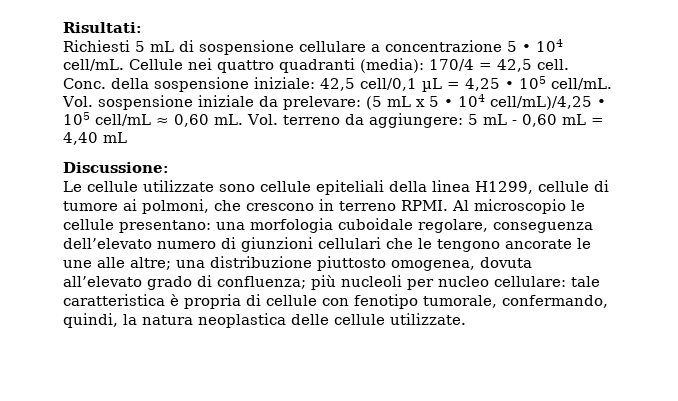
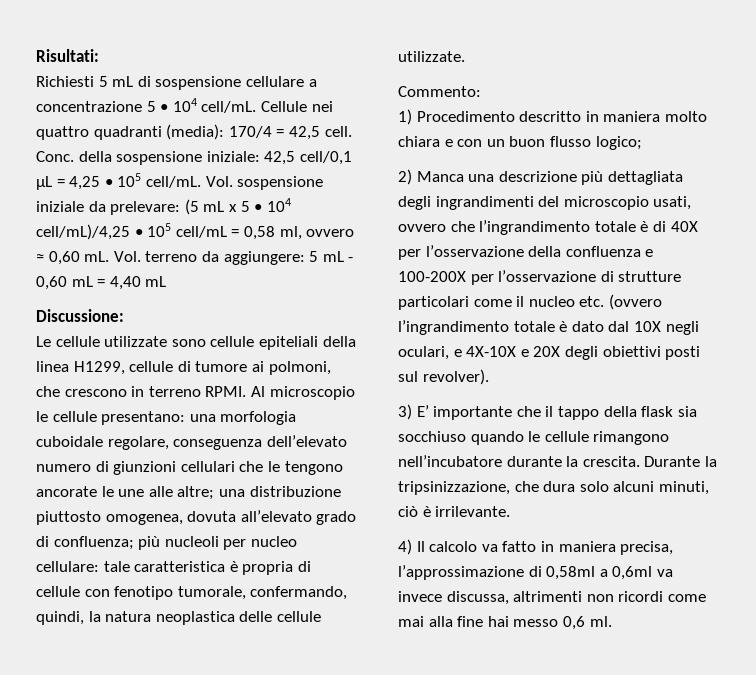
(151, 120) none -> [231,226,355,240] = 0,58 ml, ovvero
(466, 319) none -> [398,86,481,97] [398,109,707,125] [398,136,642,150] [398,169,683,185] [398,196,692,210] [398,220,698,235] [398,245,654,260] [398,270,682,285] [398,294,662,310] [398,320,699,335] [398,346,701,360] [398,369,489,385] [398,404,697,420] [398,431,670,445] [398,455,717,467] [398,481,709,495] [398,506,511,517] [398,539,674,555] [398,565,673,580] [398,591,706,605] [398,616,612,630] // Commento: // 1) Procedimento descritto in maniera molto chiara e con un buon flusso logico; // 2) Manca una descrizione più dettagliata degli ingrandimenti del microscopio usati, ovvero che l’ingrandimento totale è di 40X per l’osservazione della confluenza e 100-200X per l’osservazione di strutture particolari come il nucleo etc. (ovvero l’ingrandimento totale è dato dal 10X negli oculari, e 4X-10X e 20X degli obiettivi posti sul revolver). // 3) E’ importante che il tappo della flask sia socchiuso quando le cellule rimangono nell’incubatore durante la crescita. Durante la tripsinizzazione, che dura solo alcuni minuti, ciò è irrilevante. // 4) Il calcolo va fatto in maniera precisa, l’approssimazione di 0,58ml a 0,6ml va invece discussa, altrimenti non ricordi come mai alla fine hai messo 0,6 ml.

